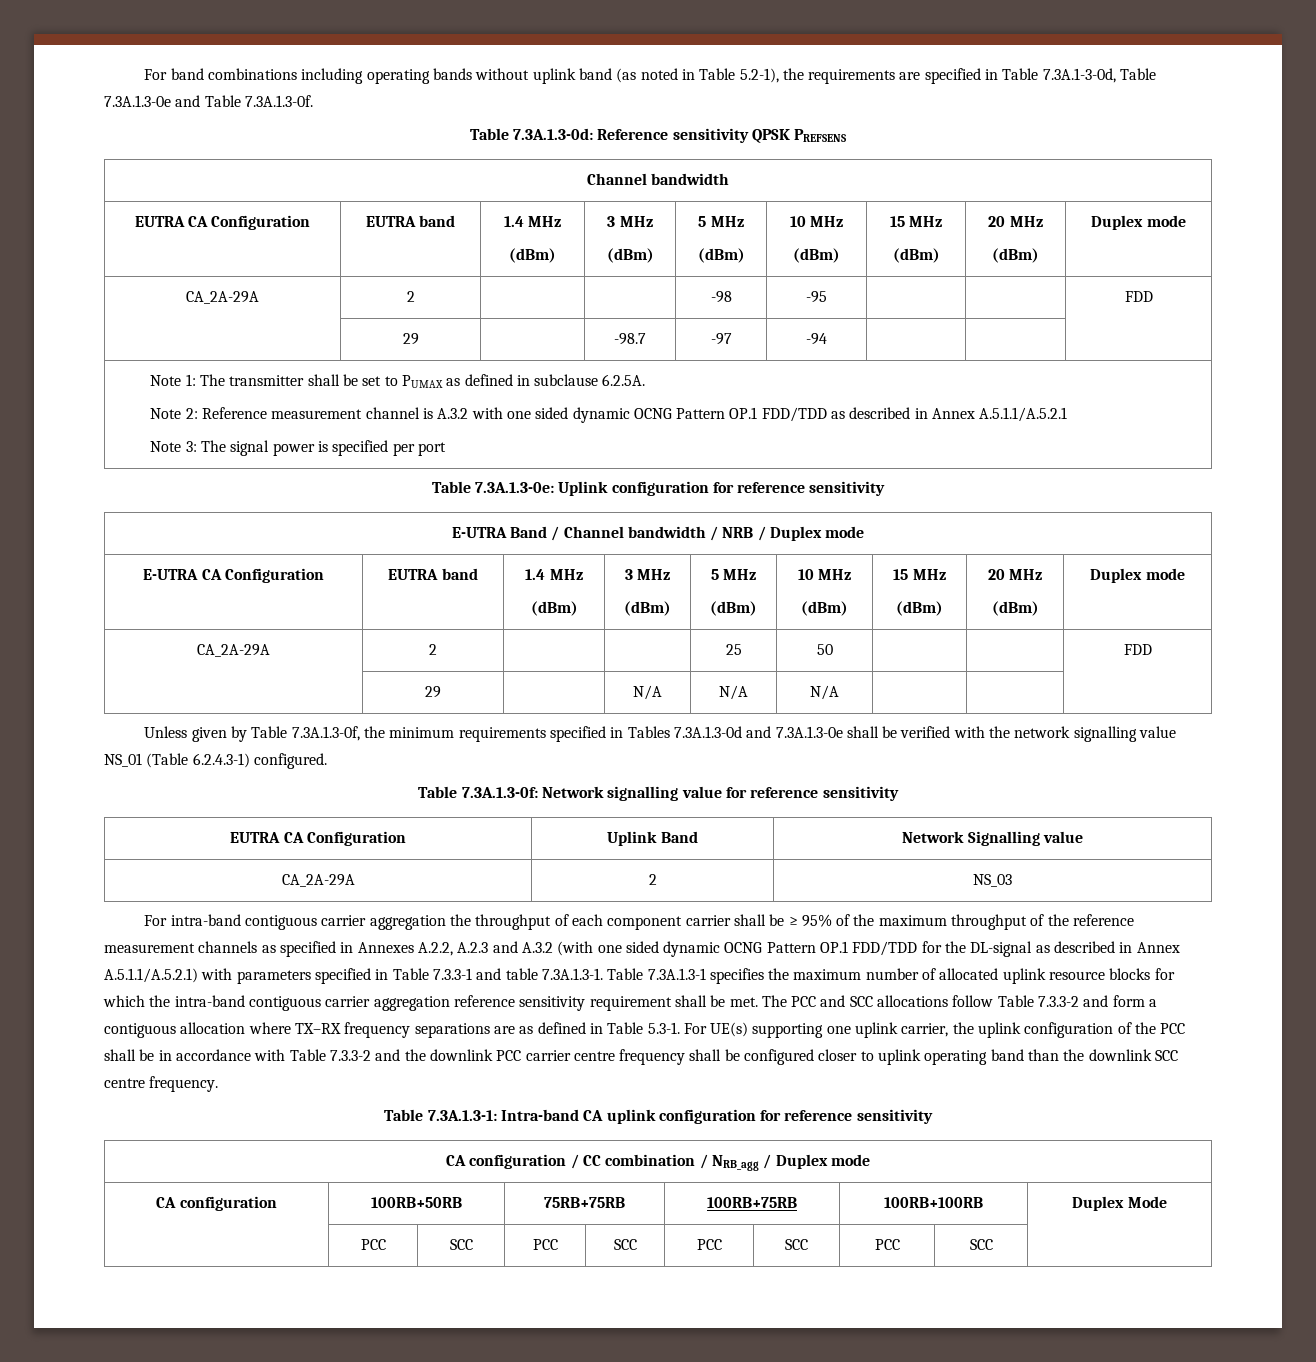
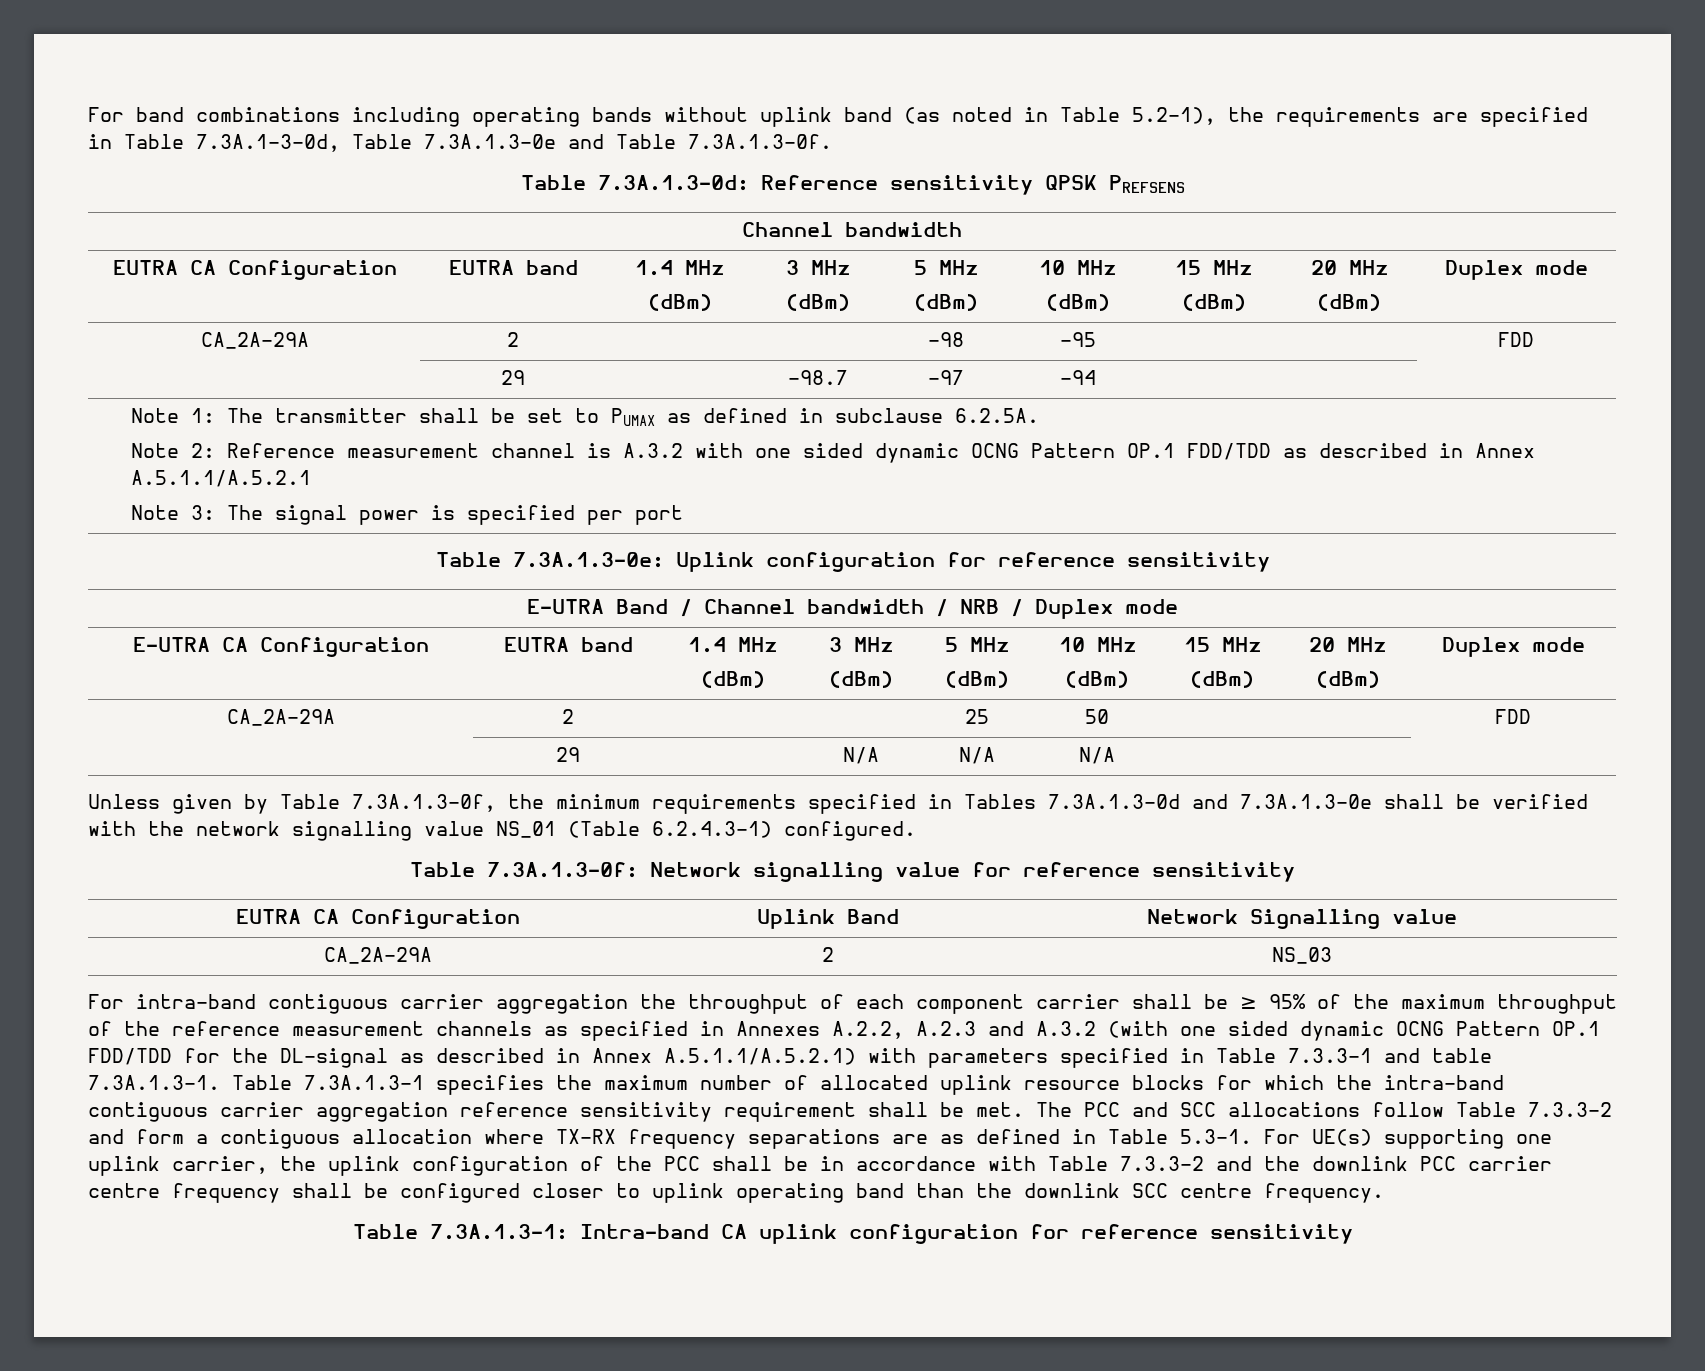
[446,1154,870,1171] [156,1196,277,1211] [371,1197,462,1208] [544,1197,625,1208] [707,1197,797,1208] [884,1197,983,1208] [1072,1196,1167,1211] [360,1239,386,1250] [449,1239,473,1250] [532,1239,558,1250] [613,1239,637,1250] [696,1239,722,1250] [785,1239,808,1250] [874,1239,900,1250] [969,1239,993,1250] // CA configuration / CC combination / NRB_agg / Duplex mode // CA configuration | 100RB+50RB | 75RB+75RB | 100RB+75RB | 100RB+100RB | Duplex Mode // | PCC | SCC | PCC | SCC | PCC | SCC | PCC | SCC | -> (1353, 1234) none

